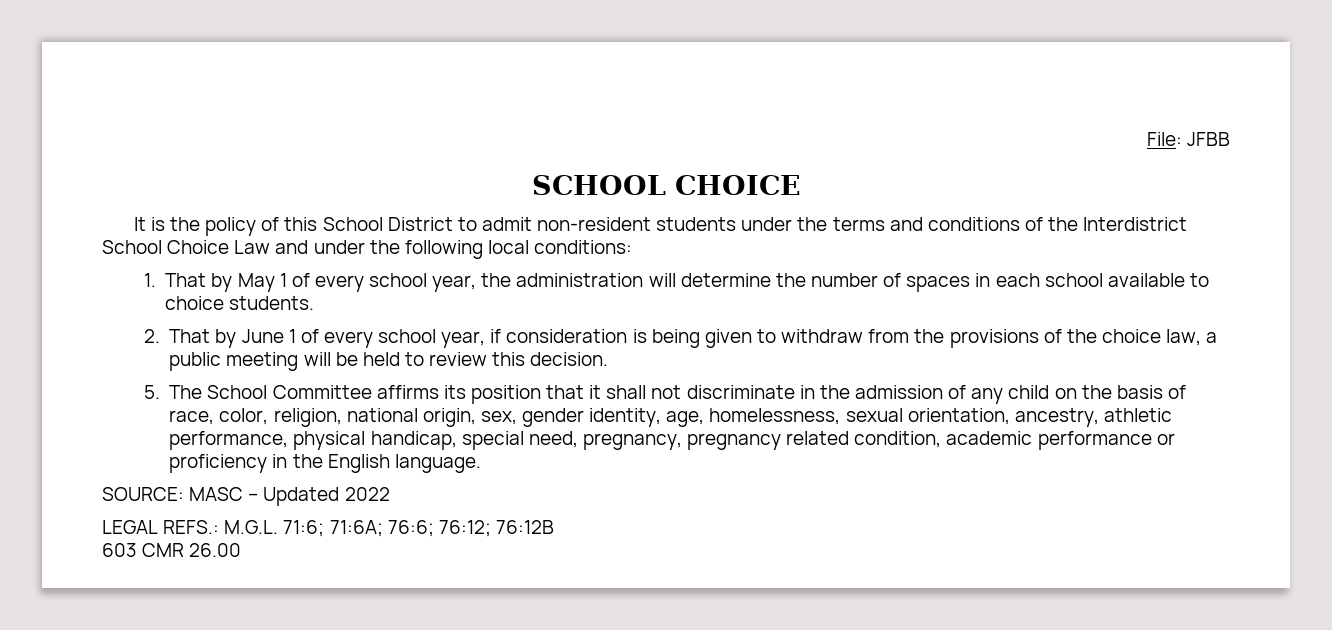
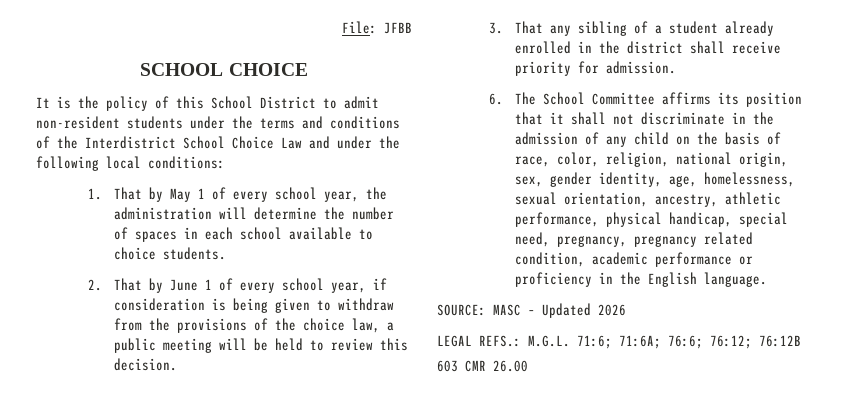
[143,385,160,399] 5. -> [488,21,774,36] [514,41,781,54] [514,61,676,76] [488,93,503,105] 3. That any sibling of a student already enrolled in the district shall receive priority for admission. // 6.
[344,487,390,501] 2022 -> [598,304,626,316] 2026

